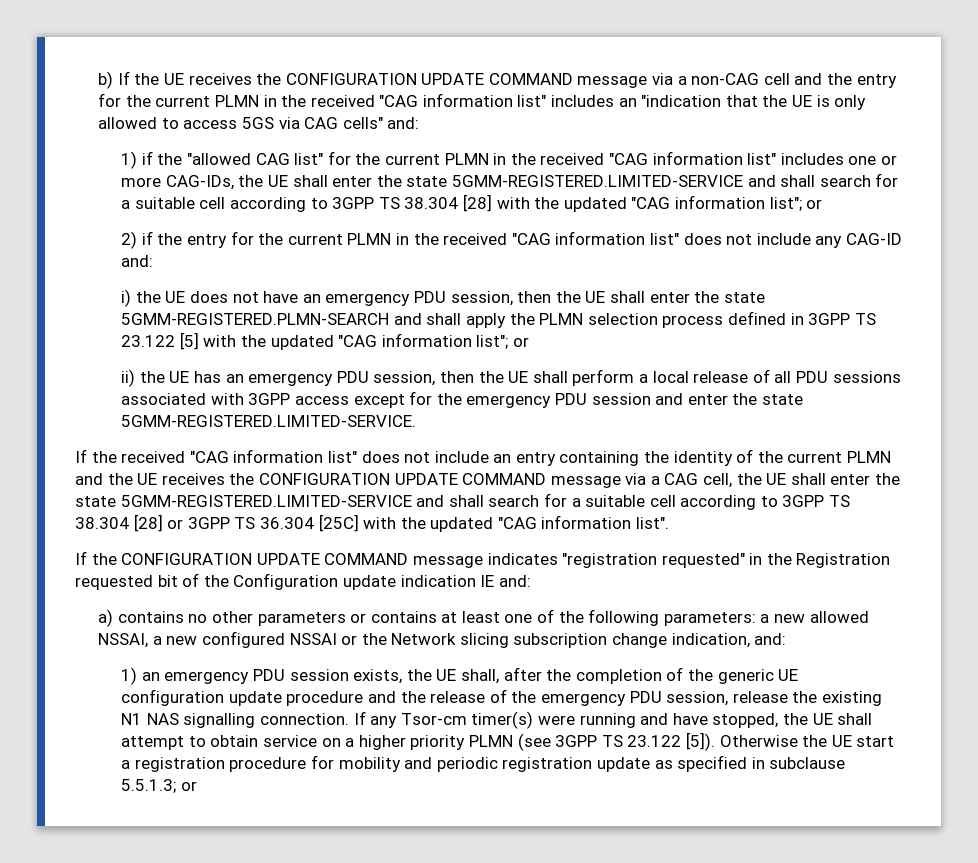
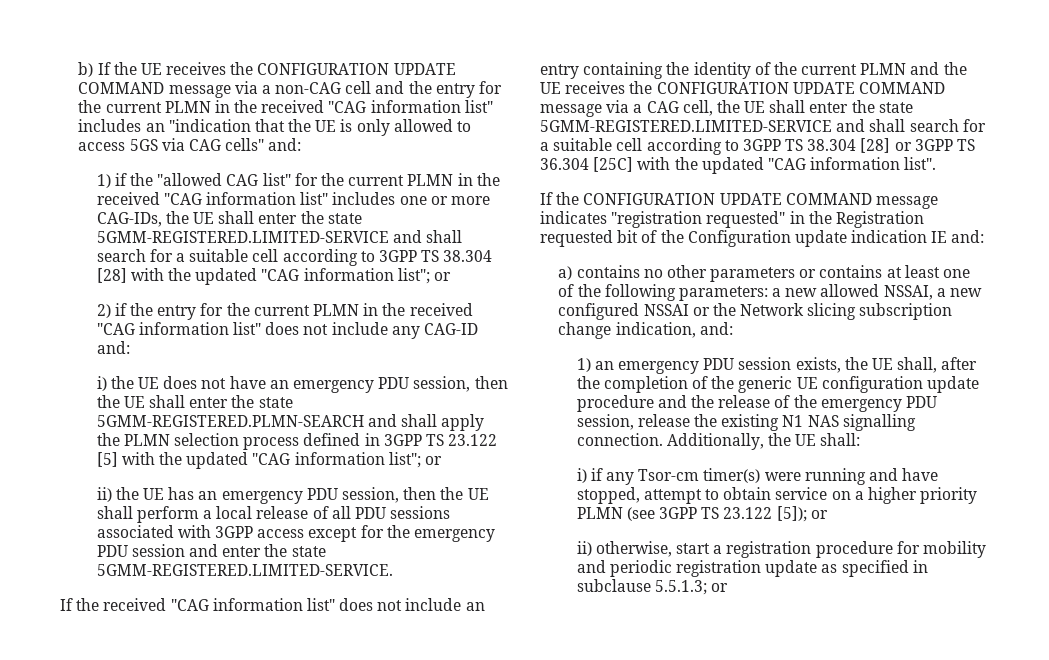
[353,711,366,725] If -> [666,433,861,450] [576,468,603,483] Additionally, the UE shall: // i) if
[782,713,873,725] the UE shall -> (640, 495) none
[685,732,852,751] [5]). Otherwise the UE -> [776,506,828,522] [576,541,672,557] [5]); or // ii) otherwise,

